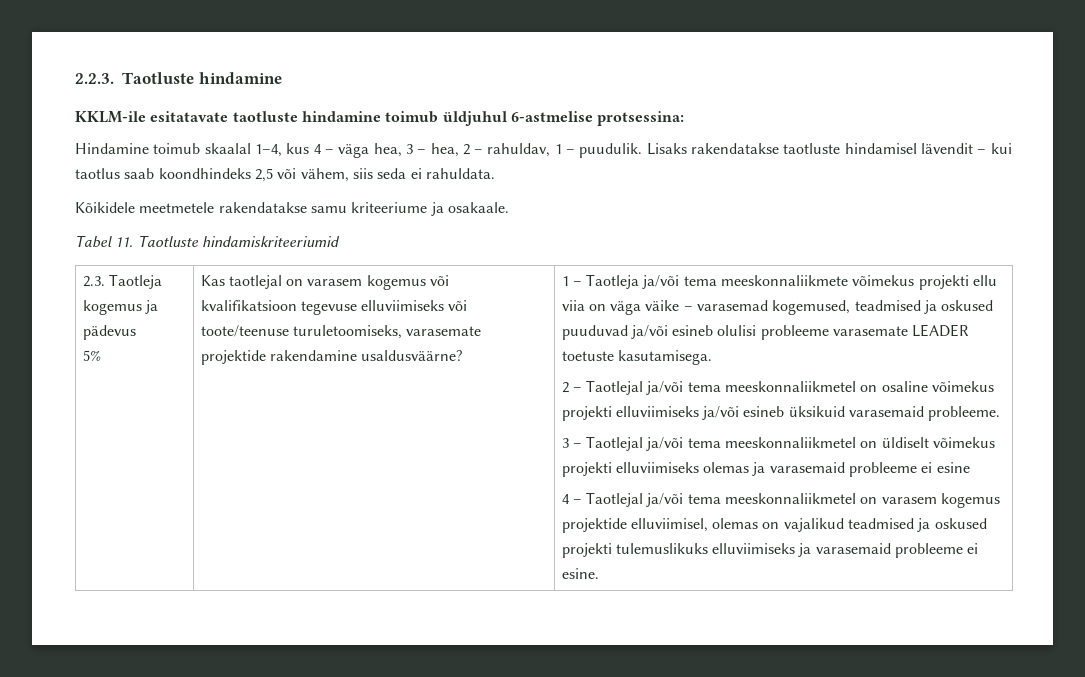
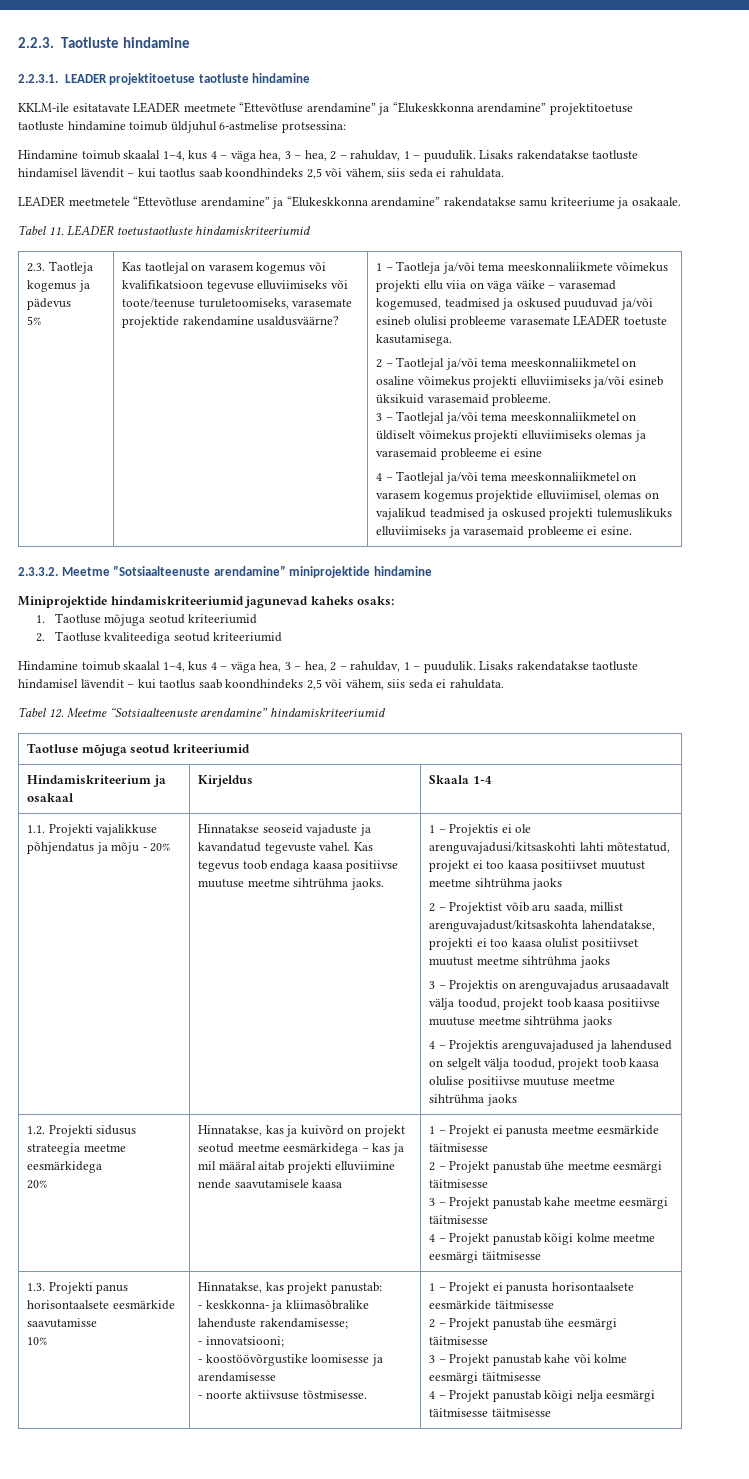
[75,111,229,123] KKLM-ile esitatavate -> [18,73,311,85] [18,102,633,115] 2.2.3.1. LEADER projektitoetuse taotluste hindamine // KKLM-ile esitatavate LEADER meetmete “Ettevõtluse arendamine” ja “Elukeskkonna arendamine” projektitoetuse
[75,202,215,213] Kõikidele meetmetele -> [18,196,441,209] LEADER meetmetele “Ettevõtluse arendamine” ja “Elukeskkonna arendamine”
[137,235,199,247] Taotluste -> [67,225,193,236] LEADER toetustaotluste
(599, 573) none -> [18,565,432,578] [18,596,395,608] [36,613,258,626] [36,631,283,644] [18,661,639,673] [18,679,504,690] [18,707,386,718] [27,743,250,756] [27,775,166,787] [27,793,75,802] [198,775,254,787] [429,775,492,784] [27,824,158,836] [27,842,171,854] [198,824,371,836] [198,842,373,854] [198,860,399,872] [198,878,384,890] [429,824,532,836] [429,842,671,854] [429,860,645,872] [429,878,563,890] [429,902,624,914] [429,920,655,932] [429,938,638,950] [429,956,610,968] [429,980,669,992] [429,998,660,1010] [429,1016,612,1028] [429,1040,672,1052] [429,1058,660,1070] [429,1076,615,1088] [429,1094,517,1106] [27,1125,137,1137] [27,1143,126,1155] [27,1161,103,1173] [27,1180,48,1189] [198,1125,405,1137] [198,1143,404,1155] [198,1161,396,1173] [198,1179,343,1189] [429,1125,660,1137] [429,1143,489,1152] [429,1161,663,1173] [429,1179,489,1188] [429,1197,669,1209] [429,1215,489,1224] [429,1233,656,1245] [429,1251,541,1263] [27,1282,129,1294] [27,1300,175,1310] [27,1318,98,1328] [27,1337,48,1345] [198,1282,382,1294] [198,1300,369,1312] [198,1318,348,1329] [198,1336,284,1347] [198,1354,383,1366] [198,1372,277,1382] [198,1390,367,1400] [429,1282,634,1294] [429,1300,554,1310] [429,1318,617,1330] [429,1336,489,1345] [429,1354,628,1366] [429,1372,541,1384] [429,1390,656,1402] [429,1408,551,1417] // 2.3.3.2. Meetme ”Sotsiaalteenuste arendamine” miniprojektide hindamine // Miniprojektide hindamiskriteeriumid jagunevad kaheks osaks: // 1. Taotluse mõjuga seotud kriteeriumid // 2. Taotluse kvaliteediga seotud kriteeriumid // Hindamine toimub skaalal 1–4, kus 4 – väga hea, 3 – hea, 2 – rahuldav, 1 – puudulik. Lisaks rakendatakse taotluste hindamisel lävendit – kui taotlus saab koondhindeks 2,5 või vähem, siis seda ei rahuldata. // Tabel 12. Meetme “Sotsiaalteenuste arendamine” hindamiskriteeriumid // Taotluse mõjuga seotud kriteeriumid // Hindamiskriteerium ja osakaal | Kirjeldus | Skaala 1-4 // 1.1. Projekti vajalikkuse põhjendatus ja mõju - 20% | Hinnatakse seoseid vajaduste ja kavandatud tegevuste vahel. Kas tegevus toob endaga kaasa positiivse muutuse meetme sihtrühma jaoks. | 1 – Projektis ei ole arenguvajadusi/kitsaskohti lahti mõtestatud, projekt ei too kaasa positiivset muutust meetme sihtrühma jaoks // 2 – Projektist võib aru saada, millist arenguvajadust/kitsaskohta lahendatakse, projekti ei too kaasa olulist positiivset muutust meetme sihtrühma jaoks // 3 – Projektis on arenguvajadus arusaadavalt välja toodud, projekt toob kaasa positiivse muutuse meetme sihtrühma jaoks // 4 – Projektis arenguvajadused ja lahendused on selgelt välja toodud, projekt toob kaasa olulise positiivse muutuse meetme sihtrühma jaoks // 1.2. Projekti sidusus strateegia meetme eesmärkidega // 20% | Hinnatakse, kas ja kuivõrd on projekt seotud meetme eesmärkidega – kas ja mil määral aitab projekti elluviimine nende saavutamisele kaasa | 1 – Projekt ei panusta meetme eesmärkide täitmisesse // 2 – Projekt panustab ühe meetme eesmärgi täitmisesse // 3 – Projekt panustab kahe meetme eesmärgi täitmisesse // 4 – Projekt panustab kõigi kolme meetme eesmärgi täitmisesse // 1.3. Projekti panus horisontaalsete eesmärkide saavutamisse // 10% | Hinnatakse, kas projekt panustab: // - keskkonna- ja kliimasõbralike lahenduste rakendamisesse; // - innovatsiooni; // - koostöövõrgustike loomisesse ja arendamisesse // - noorte aktiivsuse tõstmisesse. | 1 – Projekt ei panusta horisontaalsete eesmärkide täitmisesse // 2 – Projekt panustab ühe eesmärgi täitmisesse // 3 – Projekt panustab kahe või kolme eesmärgi täitmisesse // 4 – Projekt panustab kõigi nelja eesmärgi täitmisesse täitmisesse

